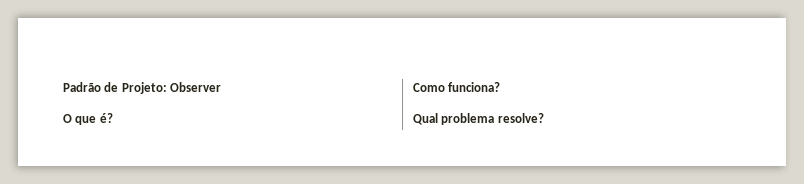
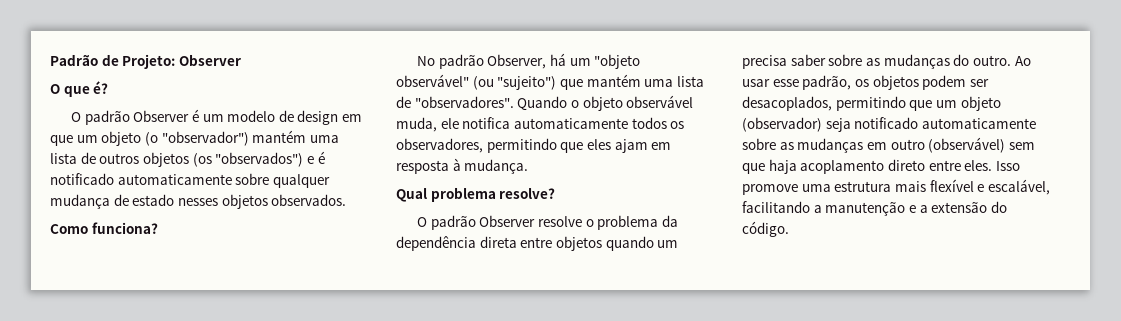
[413,82,501,92] [413,113,544,125] Como funciona? // Qual problema resolve? -> [70,109,363,125] [50,130,339,146] [50,151,325,167] [50,173,330,188] [50,194,347,209] [50,222,158,234] [416,53,641,69] [396,74,704,90] [396,95,694,111] [396,117,685,132] [396,138,672,153] [396,158,529,174] [396,187,556,202] [416,215,678,230] [396,236,679,251] [742,54,1031,69] [742,75,989,90] [742,96,1001,111] [742,117,1036,132] [742,137,1035,153] [742,159,1020,174] [742,179,1050,195] [742,201,1007,216] [742,221,789,237] O padrão Observer é um modelo de design em que um objeto (o "observador") mantém uma lista de outros objetos (os "observados") e é notificado automaticamente sobre qualquer mudança de estado nesses objetos observados. // Como funciona? // No padrão Observer, há um "objeto observável" (ou "sujeito") que mantém uma lista de "observadores". Quando o objeto observável muda, ele notifica automaticamente todos os observadores, permitindo que eles ajam em resposta à mudança. // Qual problema resolve? // O padrão Observer resolve o problema da dependência direta entre objetos quando um precisa saber sobre as mudanças do outro. Ao usar esse padrão, os objetos podem ser desacoplados, permitindo que um objeto (observador) seja notificado automaticamente sobre as mudanças em outro (observável) sem que haja acoplamento direto entre eles. Isso promove uma estrutura mais flexível e escalável, facilitando a manutenção e a extensão do código.

